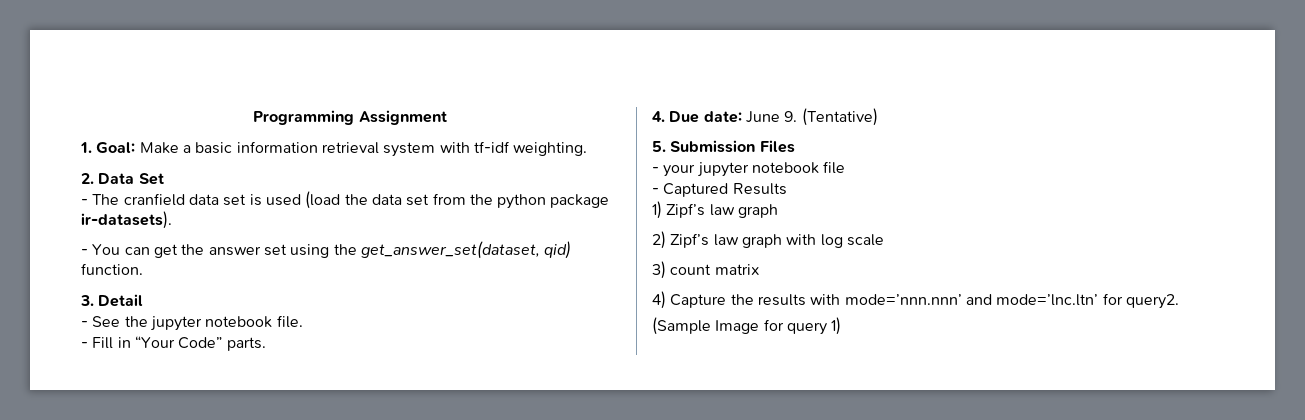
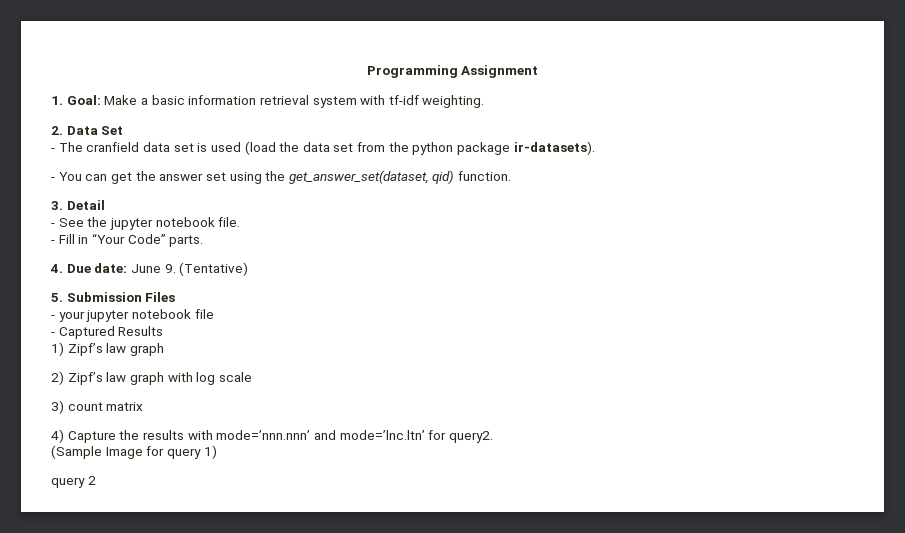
(842, 326) none -> [51,476,96,488] // query 2

